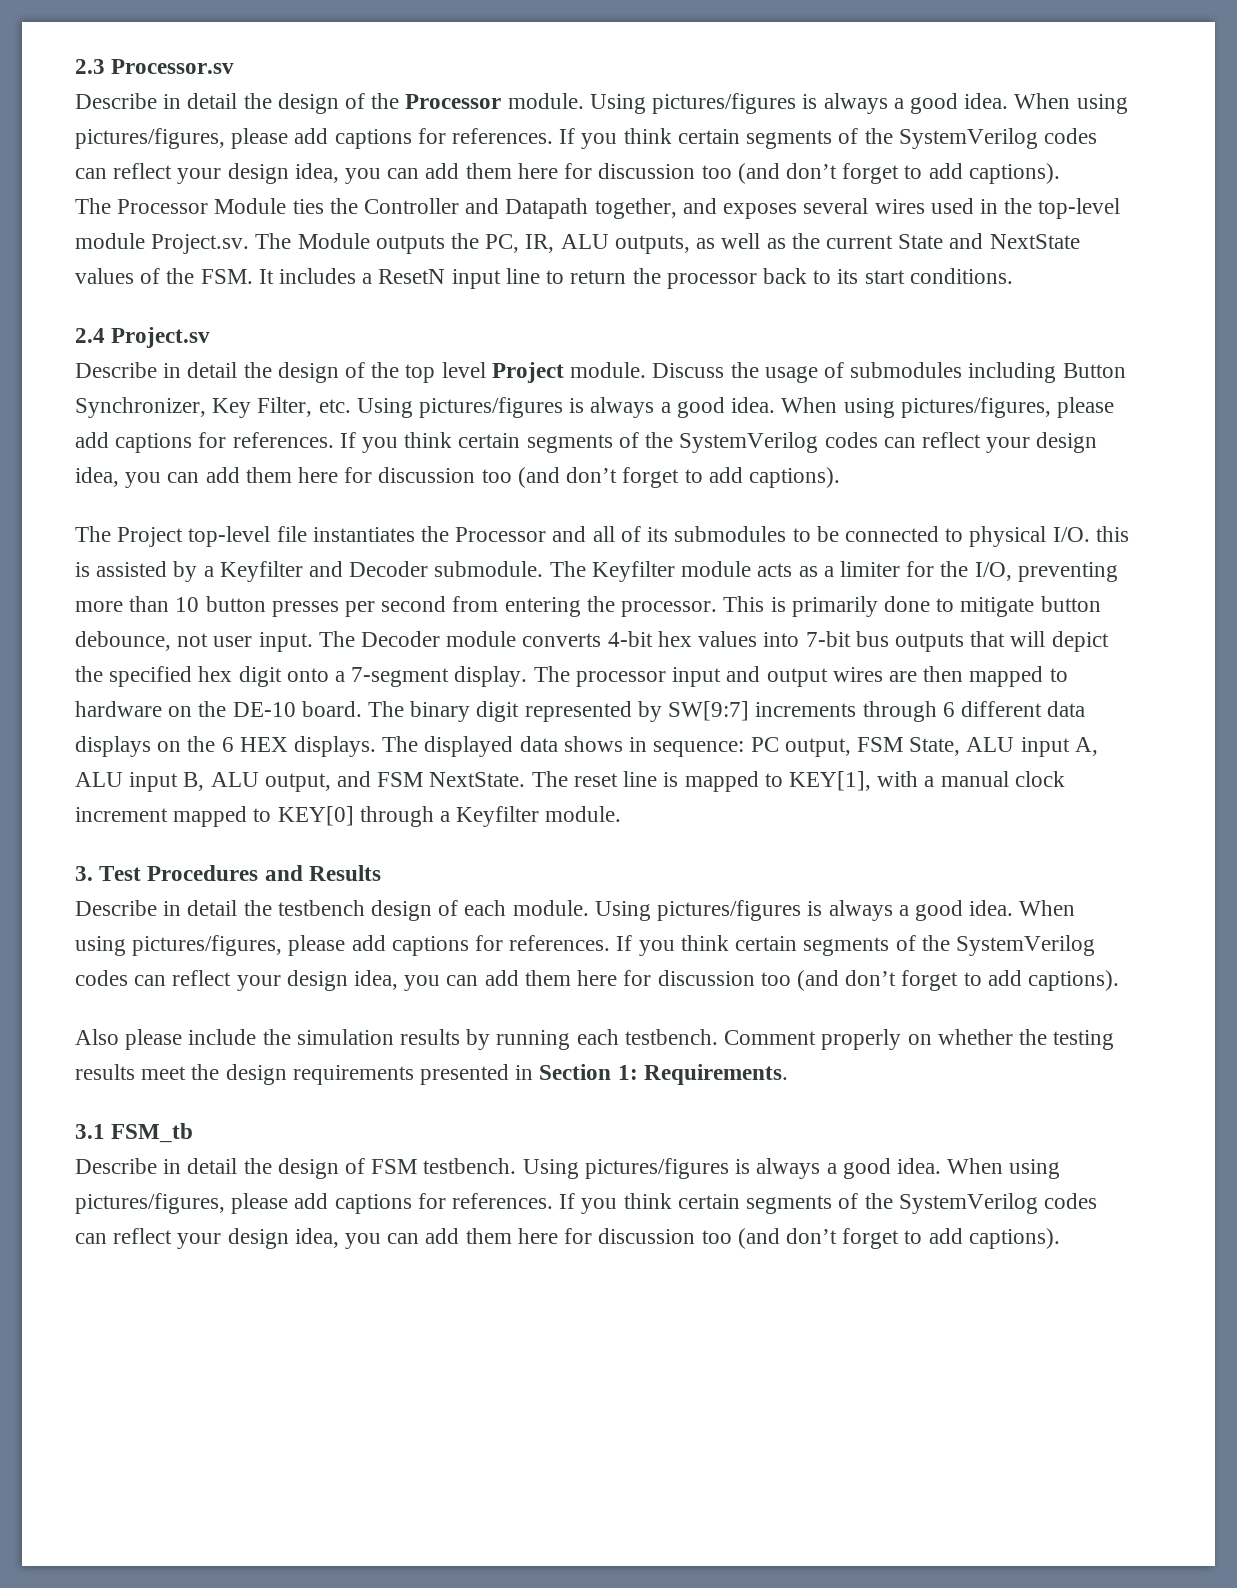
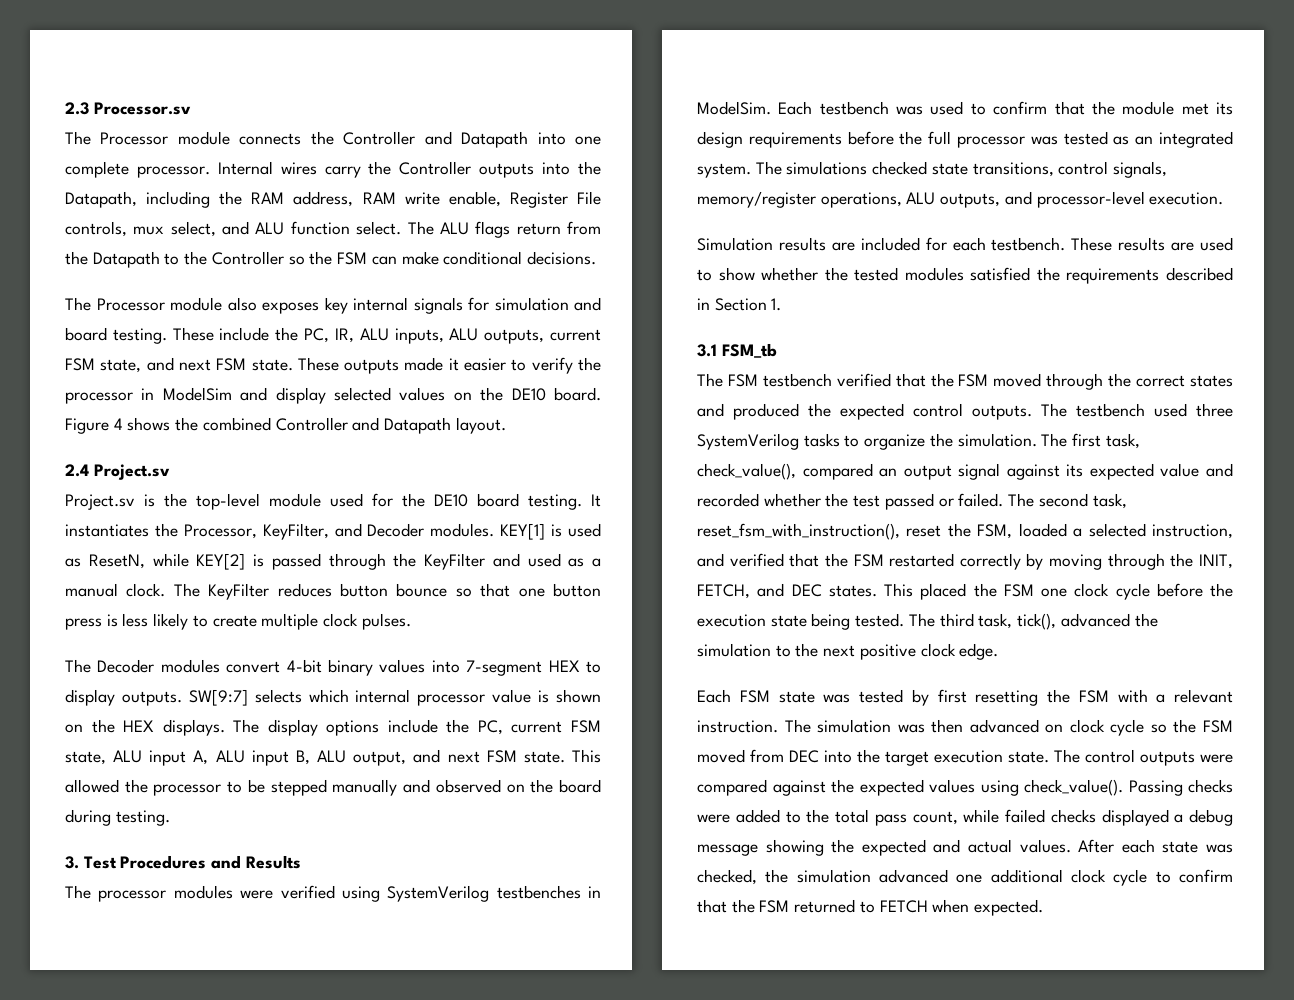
[75,93,1128,114] [75,128,1097,149] [75,163,1060,184] [75,198,324,214] // Describe in detail the design of the Processor module. Using pictures/figures is always a good idea. When using pictures/figures, please add captions for references. If you think certain segments of the SystemVerilog codes can reflect your design idea, you can add them here for discussion too (and don’t forget to add captions). // The Processor Module ties -> [65,131,302,145] // The Processor module connects
[594,198,1121,219] [75,233,1080,254] [75,268,1013,289] [75,327,211,348] [75,362,1126,383] [75,397,1114,418] [75,432,1098,453] [75,467,840,488] [75,526,1129,547] [75,561,1118,582] [75,596,1101,617] [75,631,1109,652] [75,666,1068,687] [75,701,1086,722] [75,736,961,757] together, and exposes several wires used in the top-level module Project.sv. The Module outputs the PC, IR, ALU outputs, as well as the current State and NextState values of the FSM. It includes a ResetN input line to return the processor back to its start conditions. // 2.4 Project.sv // Describe in detail the design of the top level Project module. Discuss the usage of submodules including Button Synchronizer, Key Filter, etc. Using pictures/figures is always a good idea. When using pictures/figures, please add captions for references. If you think certain segments of the SystemVerilog codes can reflect your design idea, you can add them here for discussion too (and don’t forget to add captions). // The Project top-level file instantiates the Processor and all of its submodules to be connected to physical I/O. this is assisted by a Keyfilter and Decoder submodule. The Keyfilter module acts as a limiter for the I/O, preventing more than 10 button presses per second from entering the processor. This is primarily done to mitigate button debounce, not user input. The Decoder module converts 4-bit hex values into 7-bit bus outputs that will depict the specified hex digit onto a 7-segment display. The processor input and output wires are then mapped to hardware on the DE-10 board. The binary digit represented by SW[9:7] increments through 6 different data displays on the 6 HEX displays. The displayed data shows in sequence: PC output, FSM State, -> [537,132,602,145] [65,161,602,178] [65,191,601,208] [65,221,602,238] [65,251,596,268] [65,297,601,314] [65,327,601,344] [65,357,601,374] [65,387,601,404] [65,417,506,434] [65,464,170,480] [65,493,601,510] [65,523,602,540] [65,553,601,570] [65,583,601,600] [65,613,411,630] [65,659,601,676] [65,689,602,706] [65,719,601,736] [65,751,106,765] into one complete processor. Internal wires carry the Controller outputs into the Datapath, including the RAM address, RAM write enable, Register File controls, mux select, and ALU function select. The ALU flags return from the Datapath to the Controller so the FSM can make conditional decisions. // The Processor module also exposes key internal signals for simulation and board testing. These include the PC, IR, ALU inputs, ALU outputs, current FSM state, and next FSM state. These outputs made it easier to verify the processor in ModelSim and display selected values on the DE10 board. Figure 4 shows the combined Controller and Datapath layout. // 2.4 Project.sv // Project.sv is the top-level module used for the DE10 board testing. It instantiates the Processor, KeyFilter, and Decoder modules. KEY[1] is used as ResetN, while KEY[2] is passed through the KeyFilter and used as a manual clock. The KeyFilter reduces button bounce so that one button press is less likely to create multiple clock pulses. // The Decoder modules convert 4-bit binary values into 7-segment HEX to display outputs. SW[9:7] selects which internal processor value is shown on the HEX displays. The display options include the PC, current FSM state,
[377,771,1065,792] [75,806,622,827] FSM NextState. The reset line is mapped to KEY[1], with a manual clock increment mapped to KEY[0] through a Keyfilter module. -> [447,749,601,763] [65,779,602,796] [65,809,170,826] next FSM state. This allowed the processor to be stepped manually and observed on the board during testing.
[75,900,1076,921] [75,935,1095,956] [75,970,1119,991] [75,1029,1115,1050] [75,1064,788,1085] [75,1123,194,1143] [75,1158,1061,1179] [75,1193,1097,1214] [75,1228,1060,1249] Describe in detail the testbench design of each module. Using pictures/figures is always a good idea. When using pictures/figures, please add captions for references. If you think certain segments of the SystemVerilog codes can reflect your design idea, you can add them here for discussion too (and don’t forget to add captions). // Also please include the simulation results by running each testbench. Comment properly on whether the testing results meet the design requirements presented in Section 1: Requirements. // 3.1 FSM_tb // Describe in detail the design of FSM testbench. Using pictures/figures is always a good idea. When using pictures/figures, please add captions for references. If you think certain segments of the SystemVerilog codes can reflect your design idea, you can add them here for discussion too (and don’t forget to add captions). -> [65,885,601,902] [697,101,1233,115] [697,131,1233,148] [697,161,1168,178] [697,191,1224,208] [697,237,1233,251] [697,267,1233,284] [697,298,782,311] [697,343,777,358] [697,373,1233,390] [697,403,1233,420] [697,433,1140,450] [697,463,1233,480] [697,493,1127,510] [697,523,1233,540] [697,553,1233,570] [697,583,1233,600] [697,613,1158,630] [697,643,999,660] [697,689,1233,706] [697,719,1233,736] [697,749,1233,766] [697,779,1233,796] [697,809,1233,826] [697,839,1233,856] [697,869,1233,886] [697,899,1044,916] The processor modules were verified using SystemVerilog testbenches in ModelSim. Each testbench was used to confirm that the module met its design requirements before the full processor was tested as an integrated system. The simulations checked state transitions, control signals, memory/register operations, ALU outputs, and processor-level execution. // Simulation results are included for each testbench. These results are used to show whether the tested modules satisfied the requirements described in Section 1. // 3.1 FSM_tb // The FSM testbench verified that the FSM moved through the correct states and produced the expected control outputs. The testbench used three SystemVerilog tasks to organize the simulation. The first task, check_value(), compared an output signal against its expected value and recorded whether the test passed or failed. The second task, reset_fsm_with_instruction(), reset the FSM, loaded a selected instruction, and verified that the FSM restarted correctly by moving through the INIT, FETCH, and DEC states. This placed the FSM one clock cycle before the execution state being tested. The third task, tick(), advanced the simulation to the next positive clock edge. // Each FSM state was tested by first resetting the FSM with a relevant instruction. The simulation was then advanced on clock cycle so the FSM moved from DEC into the target execution state. The control outputs were compared against the expected values using check_value(). Passing checks were added to the total pass count, while failed checks displayed a debug message showing the expected and actual values. After each state was checked, the simulation advanced one additional clock cycle to confirm that the FSM returned to FETCH when expected.

